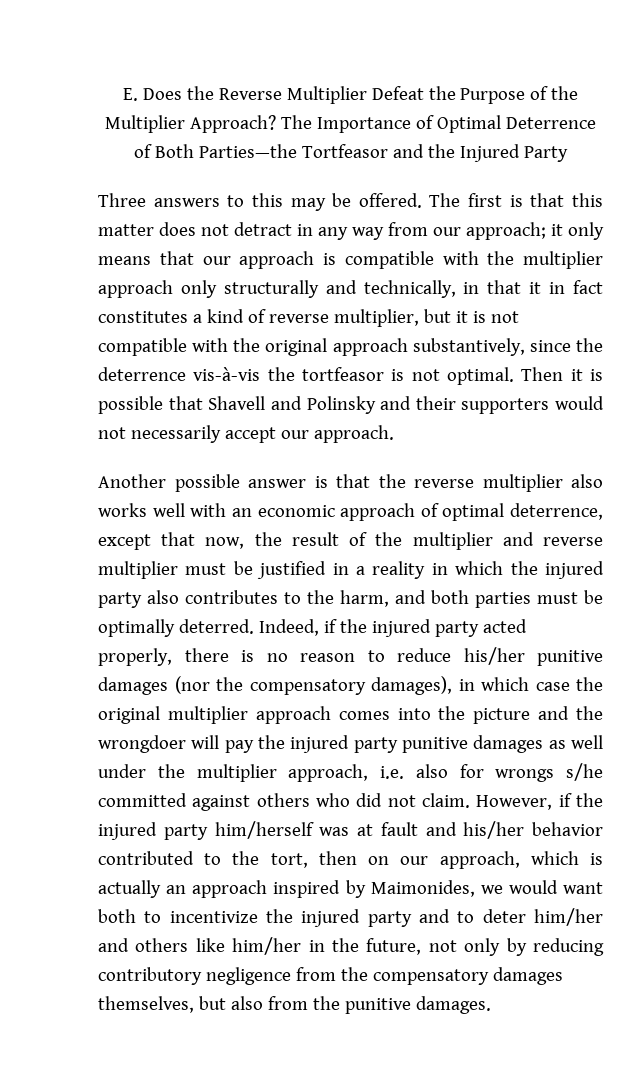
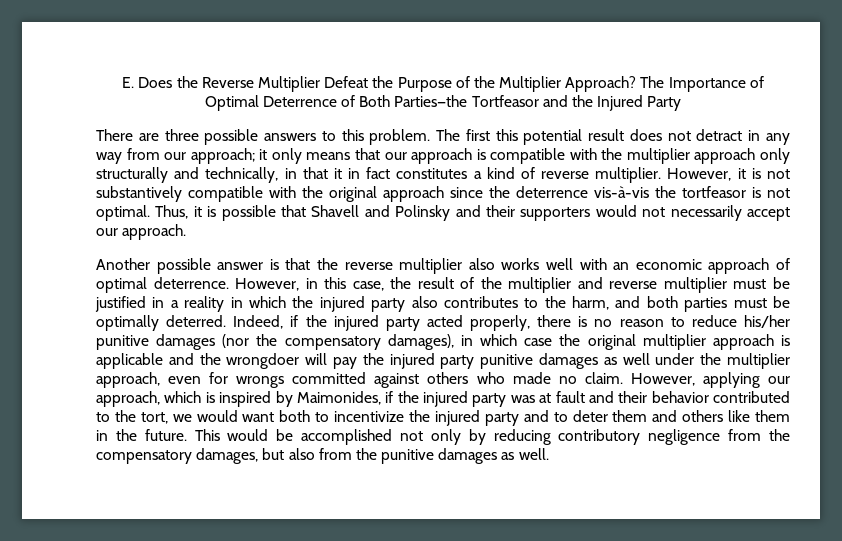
[98,193,603,211] [98,224,154,236] Three answers to this may be offered. The first is that this matter -> [96,129,625,145] There are three possible answers to this problem. The first this potential result
[333,309,451,327] multiplier, but -> [595,167,732,183] multiplier. However,
(519, 317) none -> [96,186,182,202] substantively
[412,338,525,356] substantively, -> (444, 194) none
[521,367,564,381] Then -> [155,205,189,219] Thus,
[510,503,603,520] [98,532,245,550] deterrence, except that now, -> [153,277,384,291] deterrence. However, in this case,
[338,706,531,724] comes into the picture -> [781,335,790,346] [96,353,163,369] is applicable
[380,764,448,779] i.e. also -> [168,376,202,384] even
[566,763,603,781] s/he -> (285, 382) none
[356,793,603,810] [98,821,314,840] did not claim. However, if the injured party him/herself -> [512,372,791,388] [96,391,507,407] made no claim. However, applying our approach, which is inspired by Maimonides, if the injured party
[463,821,525,839] his/her -> [618,391,648,403] their
[318,851,603,869] [98,880,475,898] then on our approach, which is actually an approach inspired by Maimonides, -> (168, 418) none
[534,908,603,926] him/her -> [612,410,648,422] them
[232,937,302,955] him/her -> [754,410,790,422] them
[366,938,422,955] future, -> [144,429,393,445] future. This would be accomplished
[492,967,563,985] [98,996,194,1013] damages themselves, -> [196,448,259,464] damages,
[415,996,491,1014] damages. -> [438,448,549,464] damages as well.

